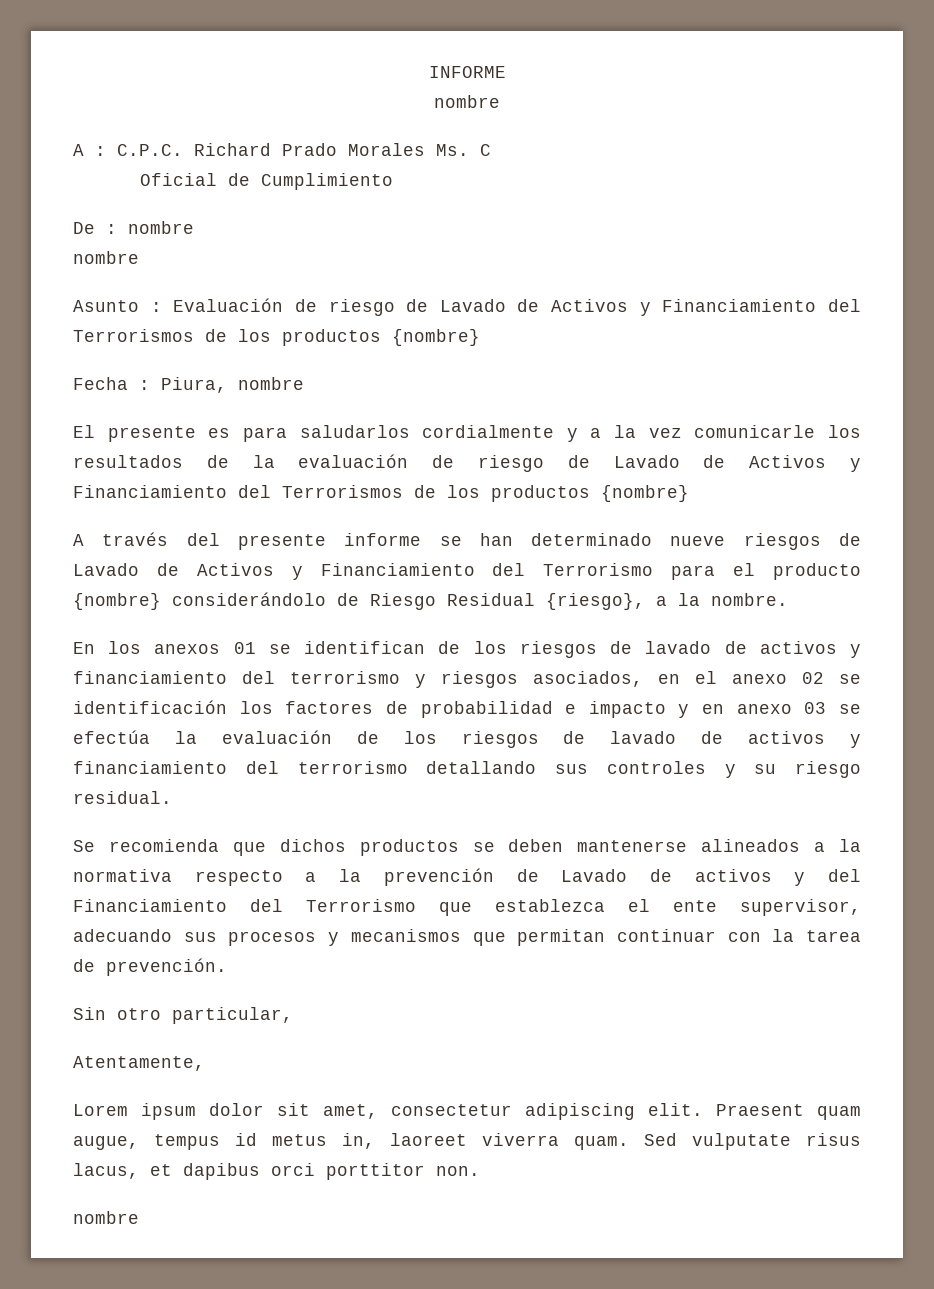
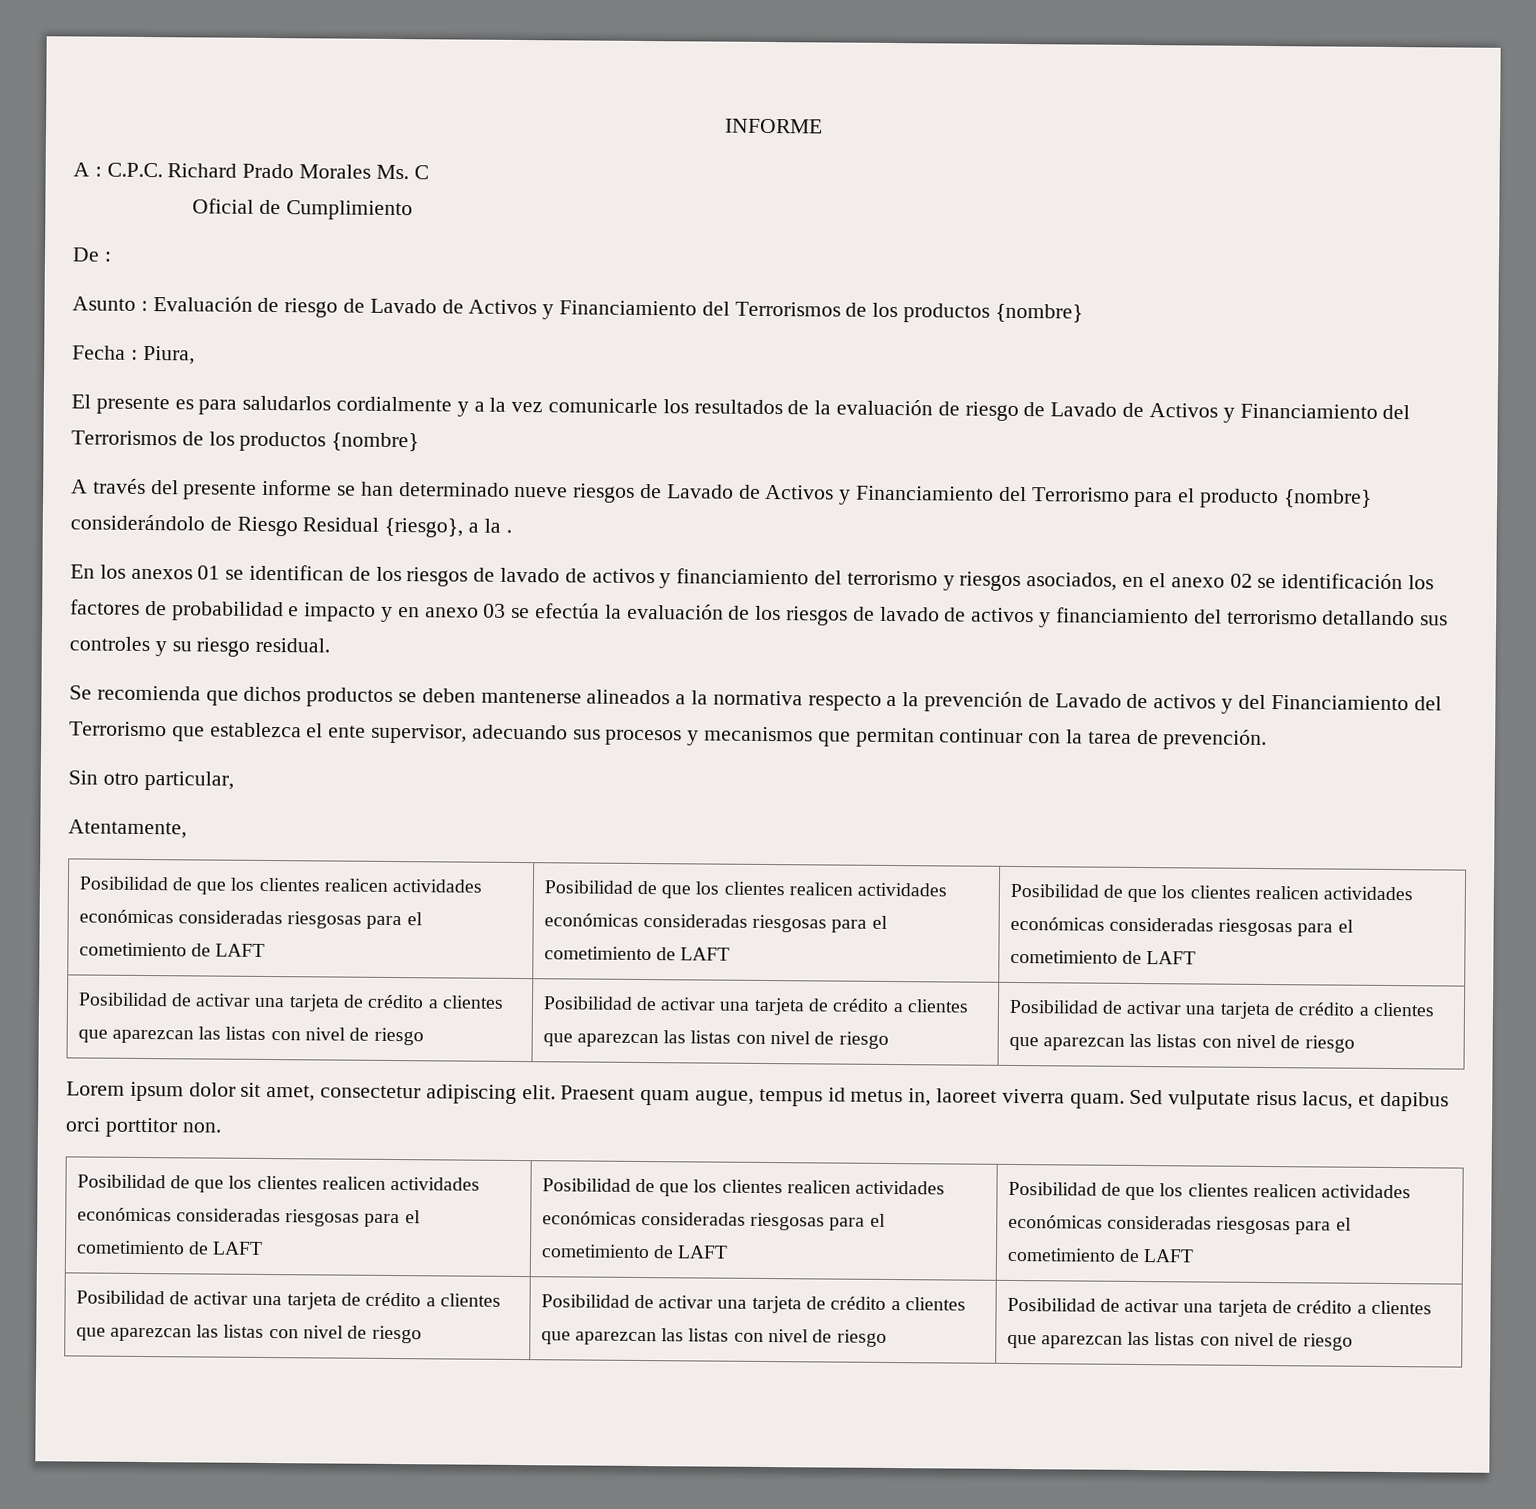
[434,95,500,108] // nombre -> (823, 126) none
[128,221,194,234] [73,251,139,264] nombre // nombre -> (112, 256) none
[238,377,304,390] nombre -> (195, 355) none
[711,593,788,606] nombre. -> [505,529,512,533] .
(205, 1063) none -> [78,876,483,895] [78,909,423,930] [78,942,266,957] [543,880,948,899] [543,913,888,933] [543,946,731,961] [1009,883,1414,903] [1009,916,1354,937] [1009,949,1197,965] [77,992,504,1012] [77,1026,424,1046] [542,996,969,1016] [542,1030,889,1049] [1008,999,1435,1020] [1008,1033,1355,1053] // Posibilidad de que los clientes realicen actividades económicas consideradas riesgosas para el cometimiento de LAFT | Posibilidad de que los clientes realicen actividades económicas consideradas riesgosas para el cometimiento de LAFT | Posibilidad de que los clientes realicen actividades económicas consideradas riesgosas para el cometimiento de LAFT // Posibilidad de activar una tarjeta de crédito a clientes que aparezcan las listas con nivel de riesgo | Posibilidad de activar una tarjeta de crédito a clientes que aparezcan las listas con nivel de riesgo | Posibilidad de activar una tarjeta de crédito a clientes que aparezcan las listas con nivel de riesgo
[73,1211,139,1224] // nombre -> [76,1174,481,1193] [76,1207,421,1228] [75,1240,264,1255] [541,1178,946,1197] [541,1211,886,1231] [540,1244,729,1259] [1007,1181,1412,1201] [1007,1214,1352,1235] [1006,1247,1195,1263] [75,1290,501,1310] [75,1324,422,1344] [540,1294,966,1314] [540,1328,887,1347] [1006,1297,1432,1318] [1006,1331,1353,1351] // Posibilidad de que los clientes realicen actividades económicas consideradas riesgosas para el cometimiento de LAFT | Posibilidad de que los clientes realicen actividades económicas consideradas riesgosas para el cometimiento de LAFT | Posibilidad de que los clientes realicen actividades económicas consideradas riesgosas para el cometimiento de LAFT // Posibilidad de activar una tarjeta de crédito a clientes que aparezcan las listas con nivel de riesgo | Posibilidad de activar una tarjeta de crédito a clientes que aparezcan las listas con nivel de riesgo | Posibilidad de activar una tarjeta de crédito a clientes que aparezcan las listas con nivel de riesgo

